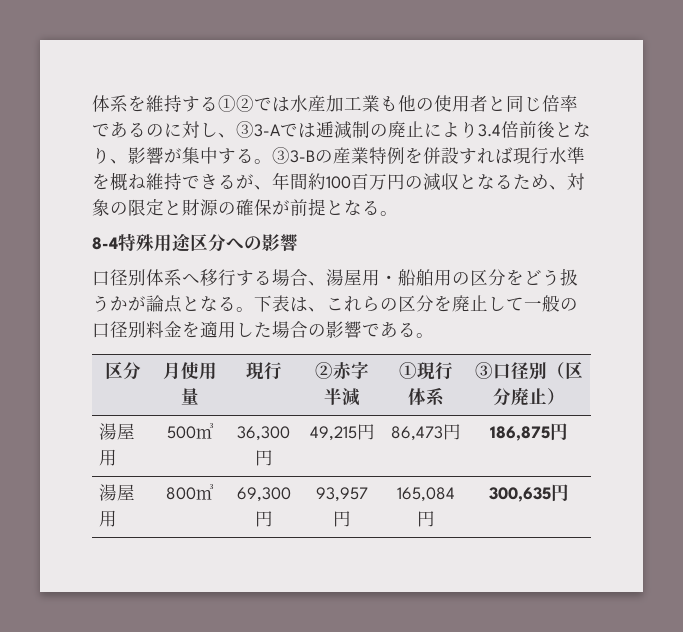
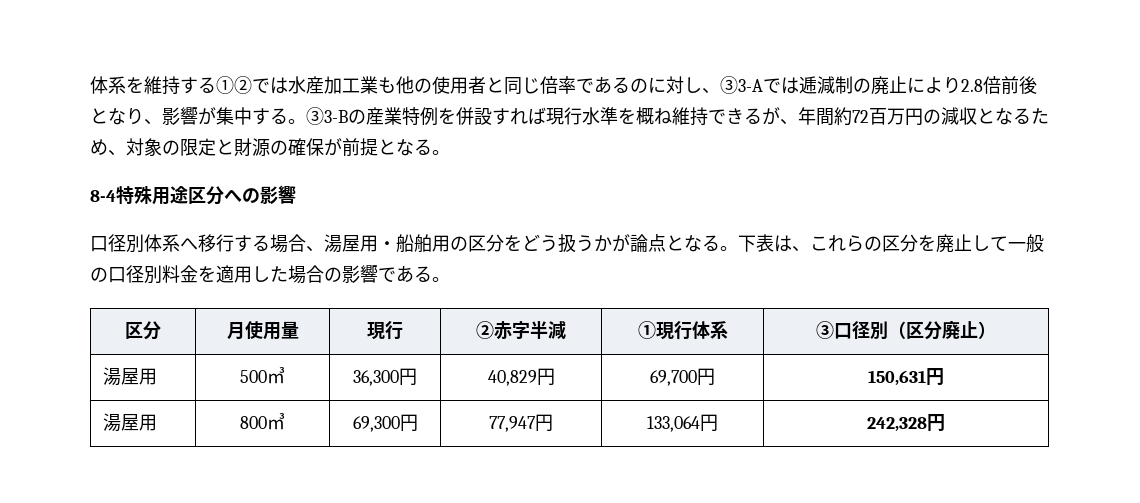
[478,124,501,137] 3.4 -> [961,79,983,92] 2.8
[326,176,351,189] 100 -> [852,110,869,123] 72
[309,424,375,441] [390,424,461,441] [490,426,550,441] 49,215円 | 86,473円 | 186,875 -> [487,368,555,386] [650,368,715,386] [868,370,926,386] 40,829円 | 69,700円 | 150,631
[316,487,368,502] [333,511,351,527] [396,487,455,502] [416,511,435,527] [489,487,551,502] 93,957円 | 165,084円 | 300,635 -> [489,414,553,432] [647,414,718,432] [867,417,927,432] 77,947円 | 133,064円 | 242,328

